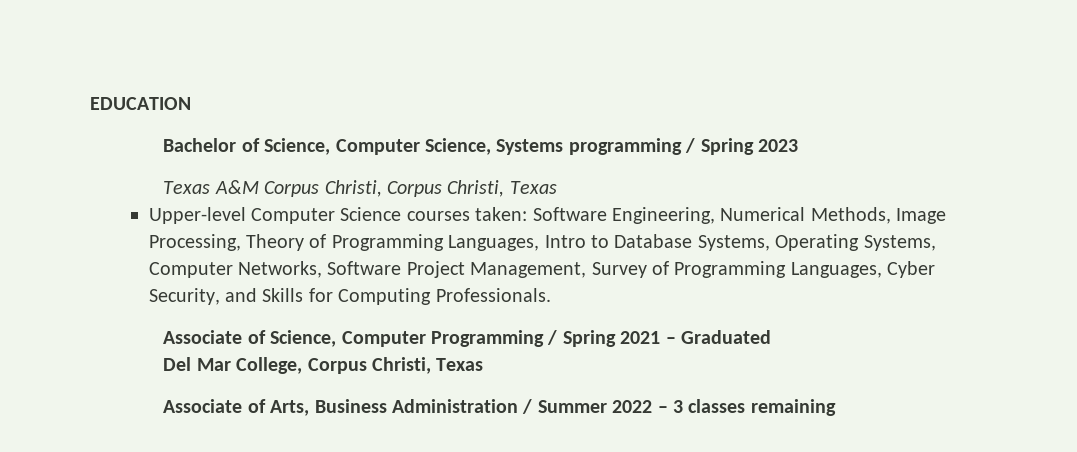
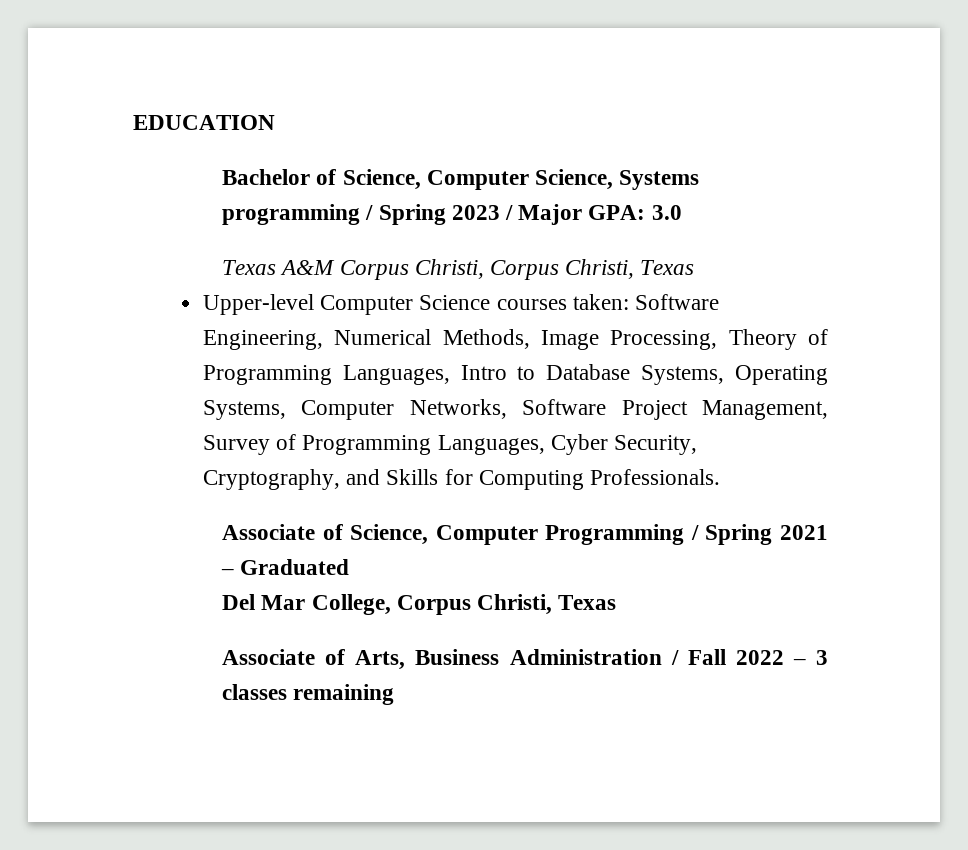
(798, 145) none -> [504,204,682,225] / Major GPA: 3.0
(220, 296) none -> [202,469,340,490] Cryptography,
[537,400,607,413] Summer -> [687,649,726,665] Fall

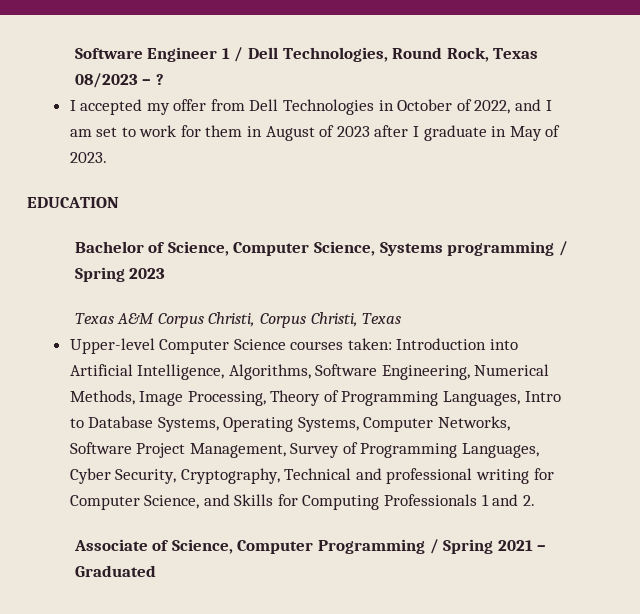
(133, 122) none -> [74,47,539,62] [74,73,164,88] [69,99,552,115] [69,125,561,141] [69,152,107,163] Software Engineer 1 / Dell Technologies, Round Rock, Texas 08/2023 – ? // I accepted my offer from Dell Technologies in October of 2022, and I am set to work for them in August of 2023 after I graduate in May of 2023. //
[504,204,682,225] / Major GPA: 3.0 -> (166, 273) none
(629, 302) none -> [396,338,519,350] [69,364,311,380] Introduction into Artificial Intelligence, Algorithms,
[346,469,720,490] and Skills for Computing Professionals. -> [284,468,554,484] [69,494,535,510] Technical and professional writing for Computer Science, and Skills for Computing Professionals 1 and 2.
[222,594,617,615] [222,649,829,670] [222,684,395,705] // Del Mar College, Corpus Christi, Texas // Associate of Arts, Business Administration / Fall 2022 – 3 classes remaining -> (156, 571) none

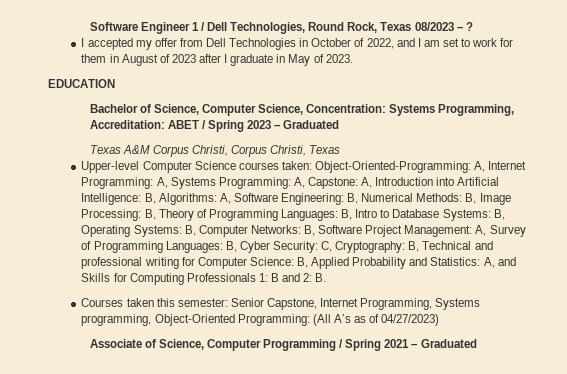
[379,241,555,256] Systems programming -> [306,104,515,116] [89,120,199,129] Concentration: Systems Programming, Accreditation: ABET
(166, 273) none -> [274,120,340,129] – Graduated
[396,338,519,350] [69,364,550,380] [69,390,266,406] Introduction into Artificial Intelligence, Algorithms, Software Engineering, Numerical Methods, Image Processing, -> [314,161,527,173] [81,177,500,189] [81,193,511,205] [81,209,156,221] Object-Oriented-Programming: A, Internet Programming: A, Systems Programming: A, Capstone: A, Introduction into Artificial Intelligence: B, Algorithms: A, Software Engineering: B, Numerical Methods: B, Image Processing: B,
[443,391,521,406] Languages, -> [280,209,353,221] Languages: B,
[157,416,511,432] [69,442,540,458] [69,468,280,484] Systems, Operating Systems, Computer Networks, Software Project Management, Survey of Programming Languages, Cyber Security, Cryptography, -> [442,209,505,221] [81,225,526,237] [81,241,420,253] Systems: B, Operating Systems: B, Computer Networks: B, Software Project Management: A, Survey of Programming Languages: B, Cyber Security: C, Cryptography: B,
[144,495,200,509] Science, -> [249,257,495,269] Science: B, Applied Probability and Statistics: A,
[481,494,535,506] 1 and 2. -> [258,273,327,282] [81,298,481,310] [81,314,440,326] 1: B and 2: B. // Courses taken this semester: Senior Capstone, Internet Programming, Systems programming, Object-Oriented Programming: (All A’s as of 04/27/2023)

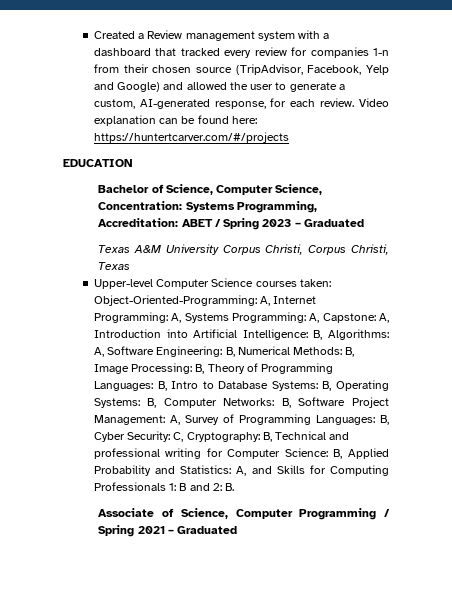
[89,22,473,34] [81,38,514,50] [81,54,353,66] Software Engineer 1 / Dell Technologies, Round Rock, Texas 08/2023 – ? // I accepted my offer from Dell Technologies in October of 2022, and I am set to work for them in August of 2023 after I graduate in May of 2023. -> [93,30,330,41] [93,47,390,58] [93,64,389,75] [93,82,345,92] [93,98,389,109] [93,115,257,126] [93,132,289,143] Created a Review management system with a dashboard that tracked every review for companies 1-n from their chosen source (TripAdvisor, Facebook, Yelp and Google) and allowed the user to generate a custom, AI-generated response, for each review. Video explanation can be found here: https://huntertcarver.com/#/projects
(150, 149) none -> [165,244,219,255] University
[81,298,481,310] [81,314,440,326] // Courses taken this semester: Senior Capstone, Internet Programming, Systems programming, Object-Oriented Programming: (All A’s as of 04/27/2023) -> (235, 487) none

